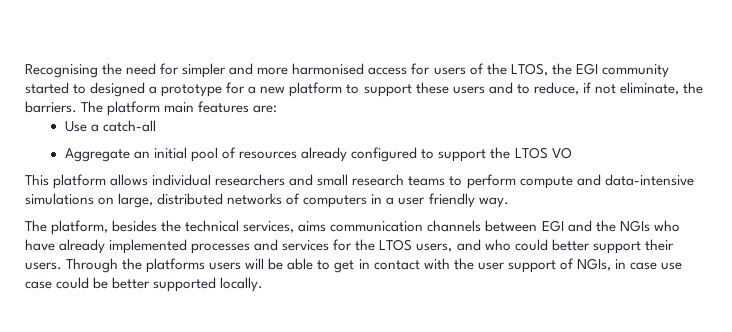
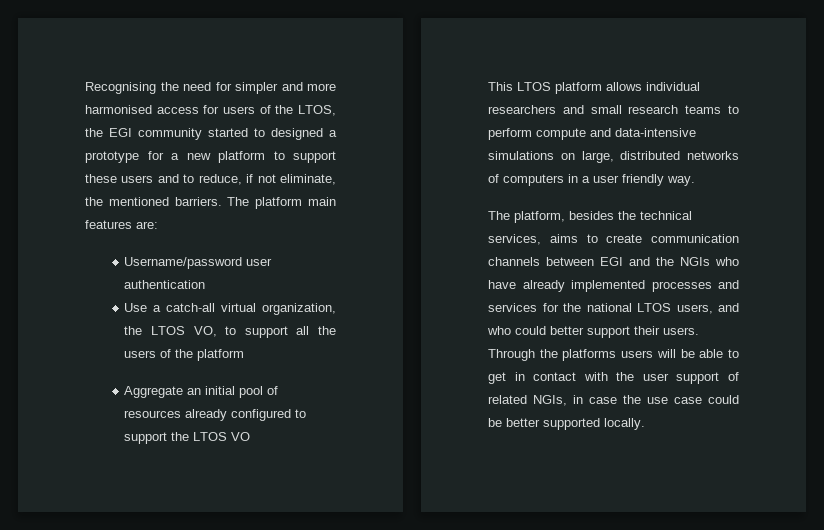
(703, 88) none -> [108,197,169,206] mentioned
(278, 109) none -> [124,257,273,269] [124,280,206,289] // Username/password user authentication
(157, 126) none -> [221,303,336,315] [124,326,336,338] [124,349,245,361] virtual organization, the LTOS VO, to support all the users of the platform
(49, 180) none -> [517,82,551,91] LTOS
(327, 226) none -> [586,234,643,243] to create
(376, 245) none -> [586,303,632,312] national
(574, 264) none -> [488,395,527,404] related
(657, 266) none -> [623,395,641,404] the

